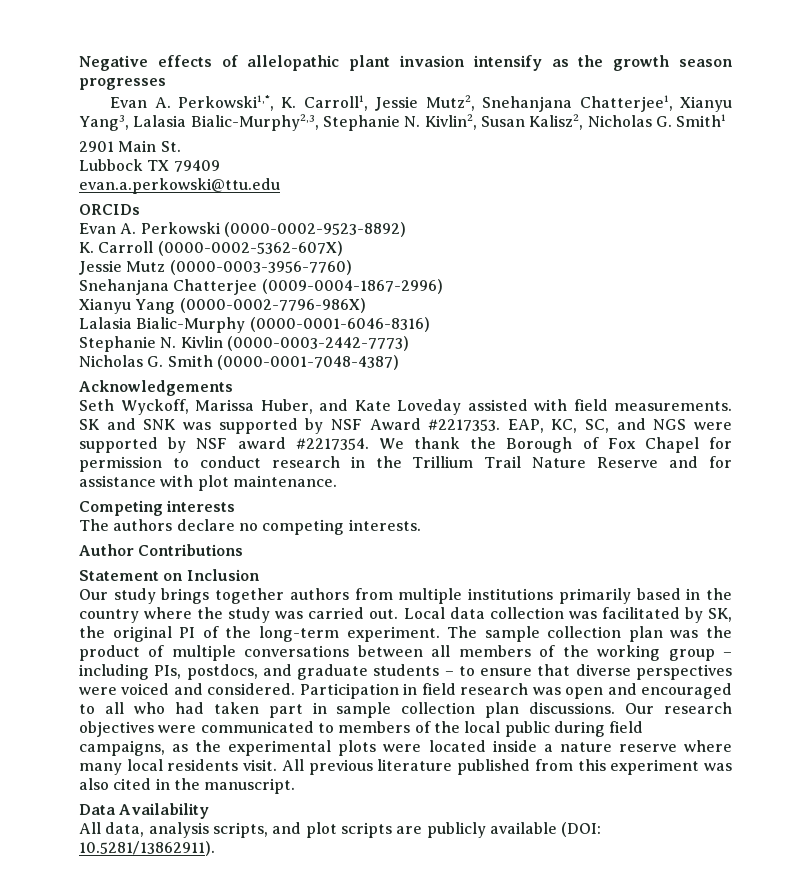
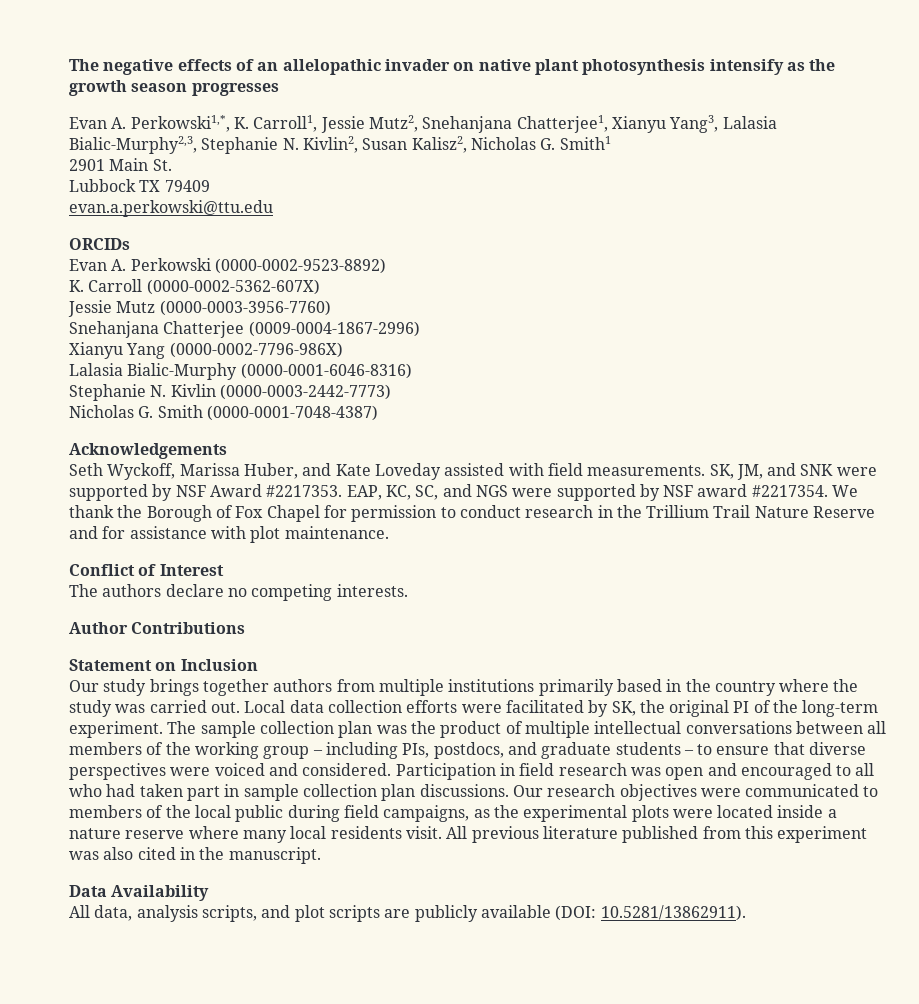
[79,55,466,71] Negative effects of allelopathic plant invasion -> [69,59,706,75] The negative effects of an allelopathic invader on native plant photosynthesis
[79,419,100,430] SK -> [709,464,763,480] SK, JM,
[182,422,211,430] was -> [836,467,877,476] were
[79,500,236,516] Competing interests -> [69,564,224,576] Conflict of Interest
[568,611,597,619] was -> [406,700,502,713] efforts were
(236, 653) none -> [594,721,682,734] intellectual

